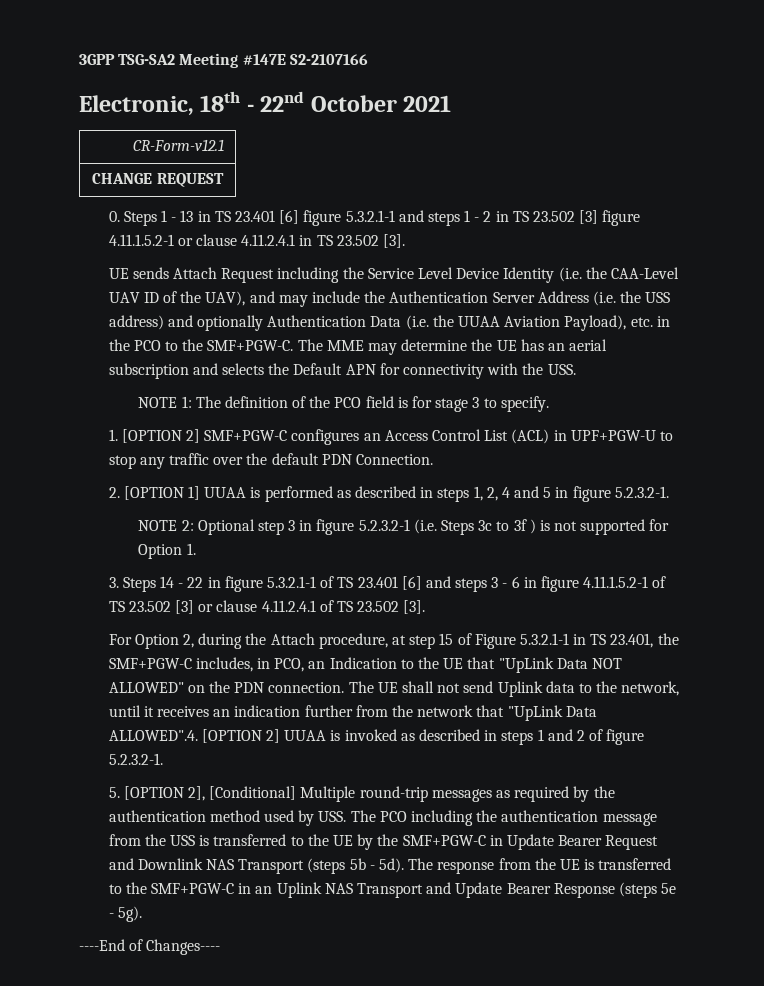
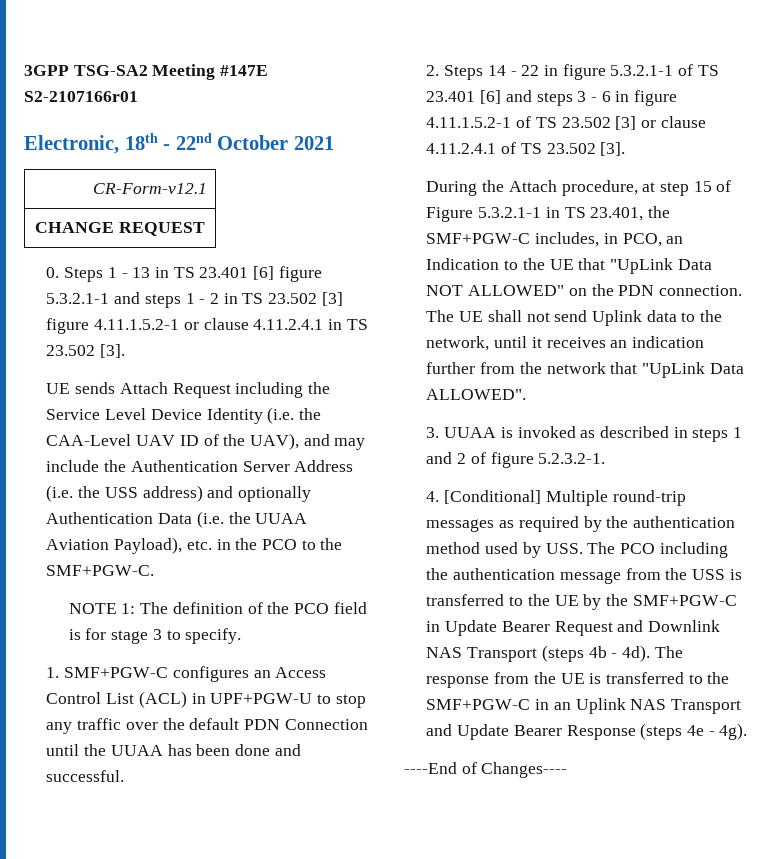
[289,54,368,65] S2-2107166 -> [24,91,138,102] S2-2107166r01
[297,339,608,355] [108,363,576,379] The MME may determine the UE has an aerial subscription and selects the Default APN for connectivity with the USS. -> (155, 570) none
[121,429,201,443] [OPTION 2] -> (60, 672) none
[355,454,433,465] [108,486,669,502] [138,519,670,535] [138,543,196,559] [108,577,119,588] Connection. // 2. [OPTION 1] UUAA is performed as described in steps 1, 2, 4 and 5 in figure 5.2.3.2-1. // NOTE 2: Optional step 3 in figure 5.2.3.2-1 (i.e. Steps 3c to 3f ) is not supported for Option 1. // 3. -> [284,719,368,730] [46,744,301,756] [46,770,125,782] [426,65,440,76] Connection until the UUAA has been done and successful. // 2.
[108,633,243,649] For Option 2, during -> [426,181,478,196] During
[108,729,281,743] ALLOWED".4. [OPTION 2] -> [426,389,527,400] [426,427,440,438] ALLOWED". // 3.
[108,786,206,801] 5. [OPTION 2], -> [426,491,440,502] 4.
[349,858,404,873] 5b - 5d). -> [588,645,650,662] 4b - 4d).
[661,883,677,894] [108,906,142,922] 5e - 5g). -> [686,723,748,740] 4e - 4g).

